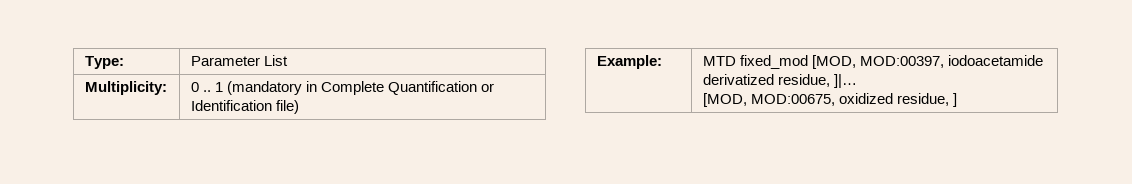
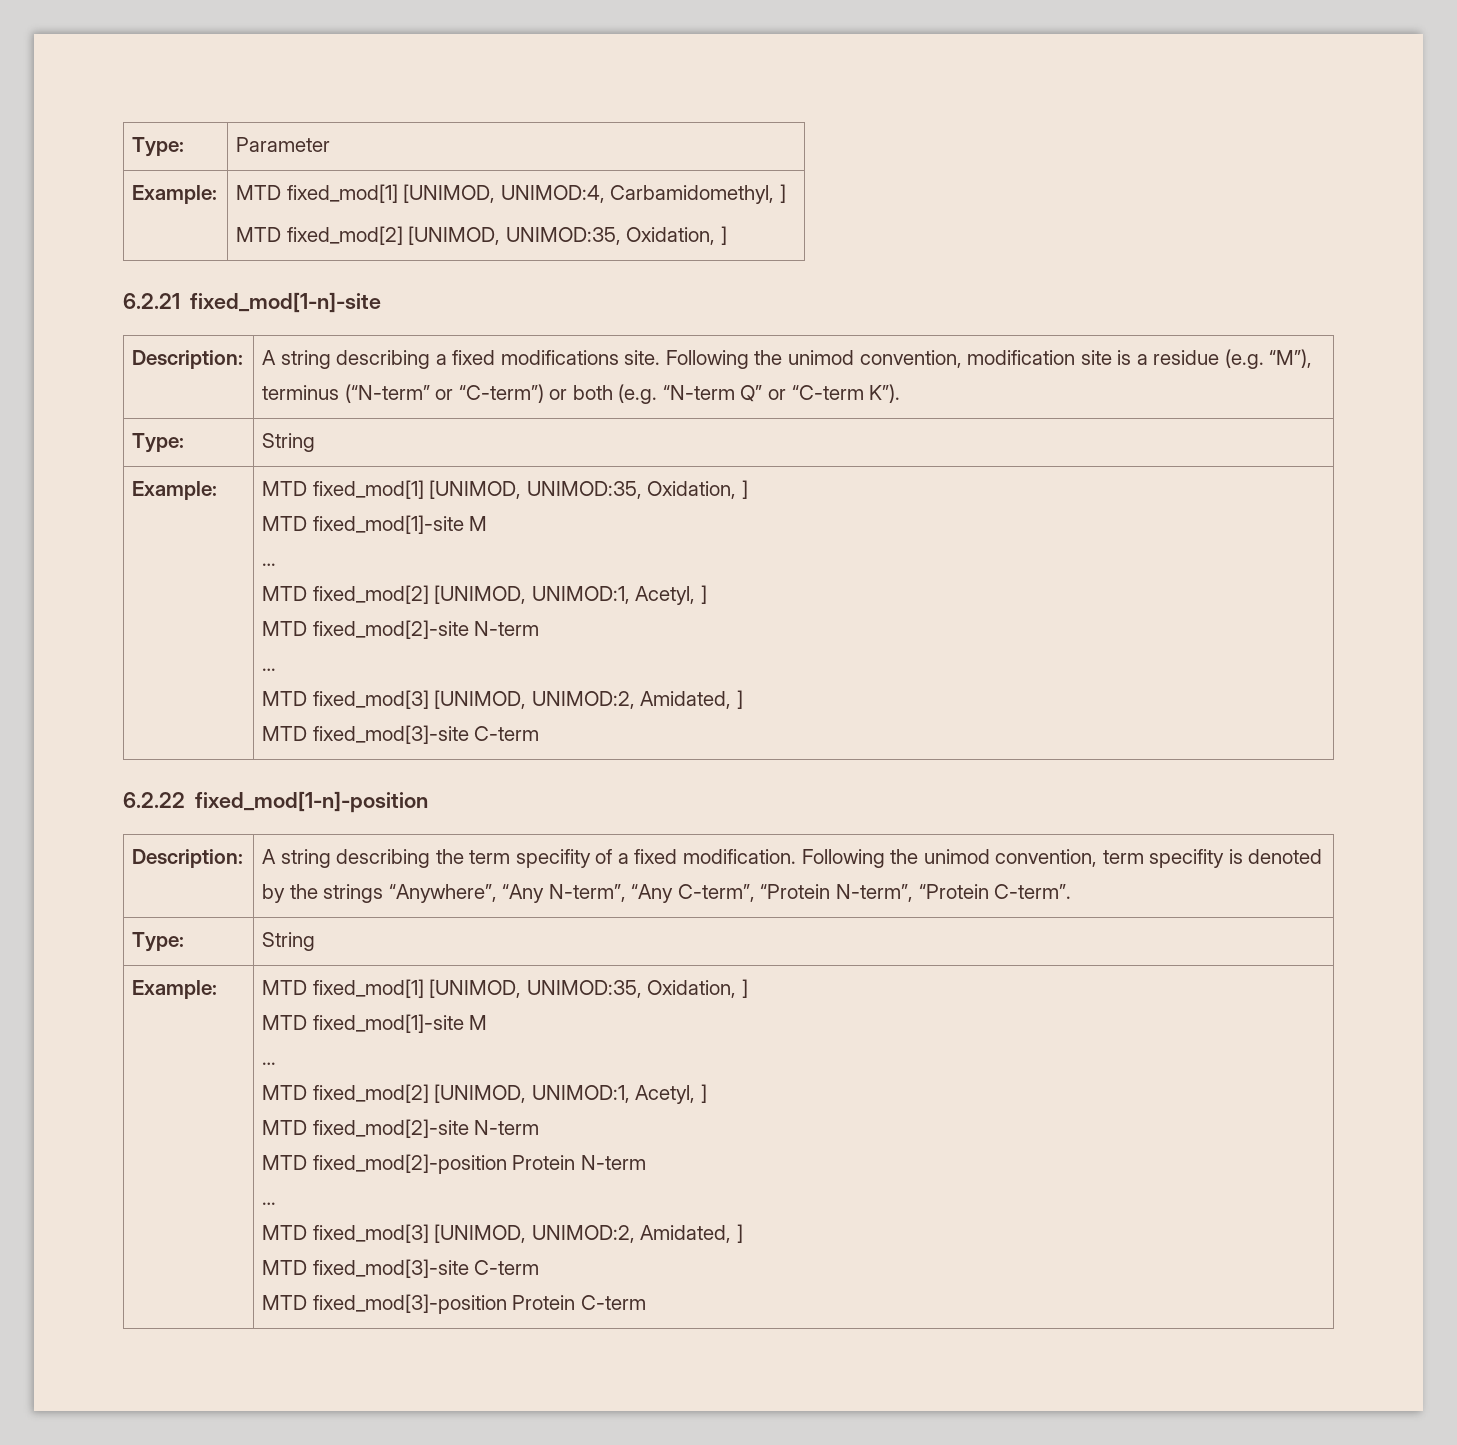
[264,55,289,66] [84,81,167,95] [190,81,495,95] [190,100,300,114] [596,55,662,69] [702,55,1044,69] [702,74,858,88] [702,93,958,107] List // Multiplicity: | 0 .. 1 (mandatory in Complete Quantification or Identification file) // Example: | MTD fixed_mod [MOD, MOD:00397, iodoacetamide derivatized residue, ]|… // [MOD, MOD:00675, oxidized residue, ] -> [132,185,218,204] [236,184,786,204] [236,226,727,245] [123,292,382,313] [132,350,244,369] [262,349,1313,369] [262,384,901,404] [132,433,185,453] [262,433,316,452] [132,481,218,500] [262,480,748,499] [262,515,488,534] [262,563,277,566] [262,585,707,605] [262,620,540,639] [262,668,277,671] [262,690,743,709] [262,725,540,744] [123,791,429,813] [132,849,244,868] [262,849,1323,868] [262,884,1072,903] [132,932,185,952] [262,932,316,951] [132,980,218,999] [262,979,748,998] [262,1014,488,1033] [262,1062,277,1065] [262,1084,707,1104] [262,1119,540,1138] [262,1154,646,1174] [262,1202,277,1205] [262,1224,743,1243] [262,1259,540,1278] [262,1294,646,1314] // Example: | MTD fixed_mod[1] [UNIMOD, UNIMOD:4, Carbamidomethyl, ] // MTD fixed_mod[2] [UNIMOD, UNIMOD:35, Oxidation, ] // 6.2.21 fixed_mod[1-n]-site // Description: | A string describing a fixed modifications site. Following the unimod convention, modification site is a residue (e.g. “M”), terminus (“N-term” or “C-term”) or both (e.g. “N-term Q” or “C-term K”). // Type: | String // Example: | MTD fixed_mod[1] [UNIMOD, UNIMOD:35, Oxidation, ] // MTD fixed_mod[1]-site M // … // MTD fixed_mod[2] [UNIMOD, UNIMOD:1, Acetyl, ] // MTD fixed_mod[2]-site N-term // … // MTD fixed_mod[3] [UNIMOD, UNIMOD:2, Amidated, ] // MTD fixed_mod[3]-site C-term // 6.2.22 fixed_mod[1-n]-position // Description: | A string describing the term specifity of a fixed modification. Following the unimod convention, term specifity is denoted by the strings “Anywhere”, “Any N-term”, “Any C-term”, “Protein N-term”, “Protein C-term”. // Type: | String // Example: | MTD fixed_mod[1] [UNIMOD, UNIMOD:35, Oxidation, ] // MTD fixed_mod[1]-site M // … // MTD fixed_mod[2] [UNIMOD, UNIMOD:1, Acetyl, ] // MTD fixed_mod[2]-site N-term // MTD fixed_mod[2]-position Protein N-term // … // MTD fixed_mod[3] [UNIMOD, UNIMOD:2, Amidated, ] // MTD fixed_mod[3]-site C-term // MTD fixed_mod[3]-position Protein C-term

